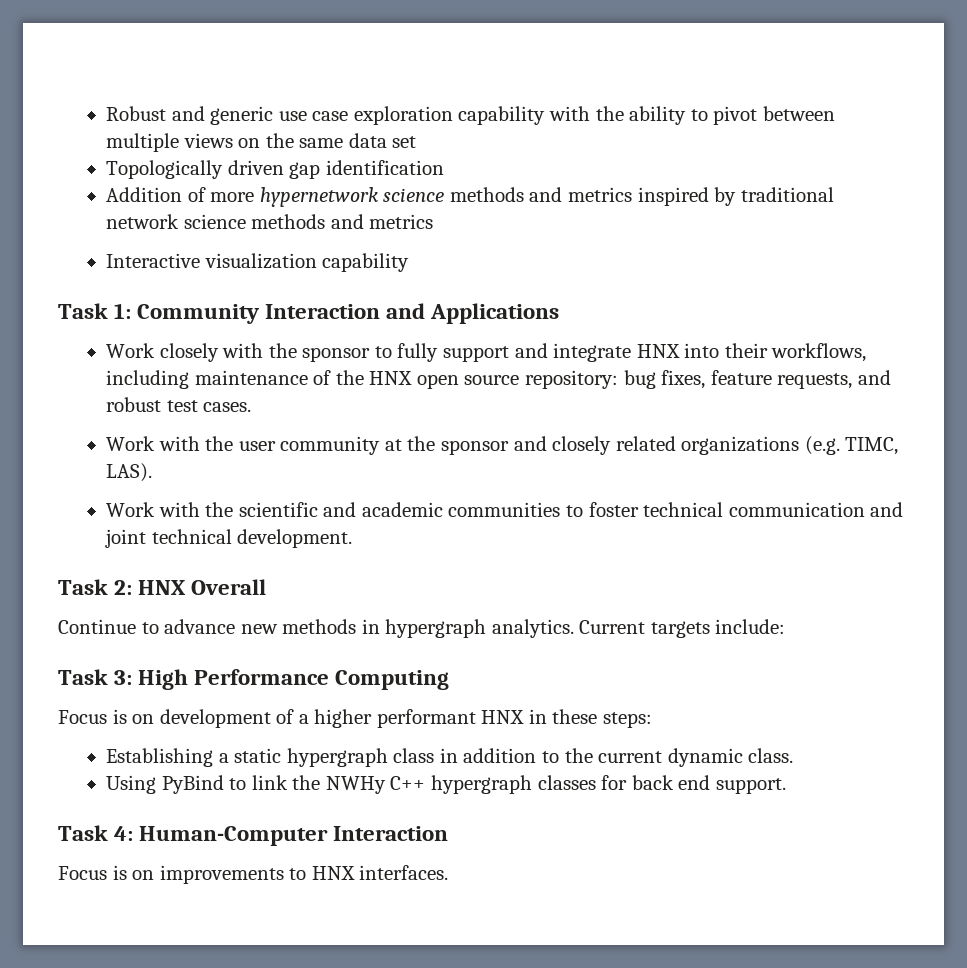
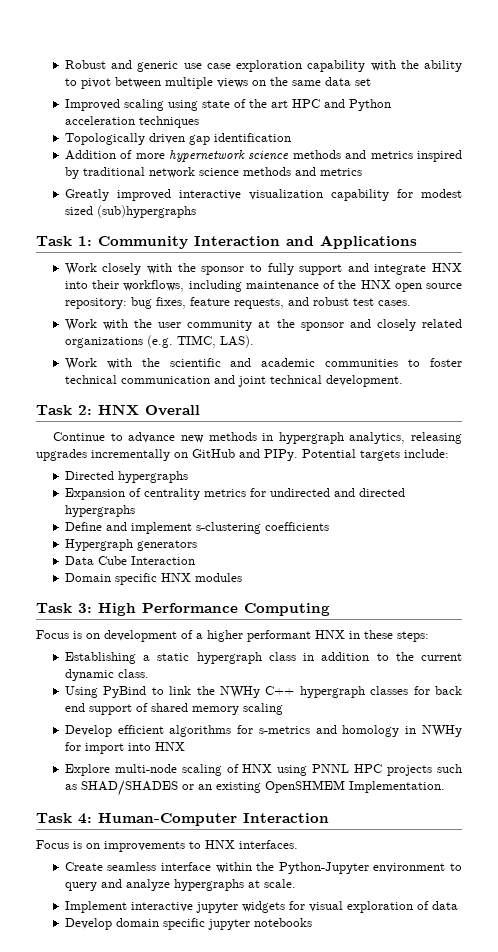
(417, 142) none -> [64,99,391,111] [64,116,199,128] // Improved scaling using state of the art HPC and Python acceleration techniques
[106,253,201,268] Interactive -> [64,189,241,201] Greatly improved interactive
(410, 262) none -> [396,189,463,198] [64,205,196,218] for modest sized (sub)hypergraphs
[491,619,786,638] analytics. Current targets include: -> [349,432,462,444] [36,449,449,461] [64,471,188,483] [64,488,405,500] [64,505,135,517] [64,522,329,534] [64,539,197,551] [64,556,195,565] [64,573,242,585] analytics, releasing upgrades incrementally on GitHub and PIPy. Potential targets include: // Directed hypergraphs // Expansion of centrality metrics for undirected and directed hypergraphs // Define and implement s-clustering coefficients // Hypergraph generators // Data Cube Interaction // Domain specific HNX modules
[715,778,786,794] support. -> [88,703,283,715] [64,725,462,737] [64,742,185,754] [64,764,463,776] [64,780,445,796] support of shared memory scaling // Develop efficient algorithms for s-metrics and homology in NWHy for import into HNX // Explore multi-node scaling of HNX using PNNL HPC projects such as SHAD/SHADES or an existing OpenSHMEM Implementation.
(449, 872) none -> [64,862,462,874] [64,879,296,891] [64,901,458,913] [64,918,312,930] // Create seamless interface within the Python-Jupyter environment to query and analyze hypergraphs at scale. // Implement interactive jupyter widgets for visual exploration of data // Develop domain specific jupyter notebooks

